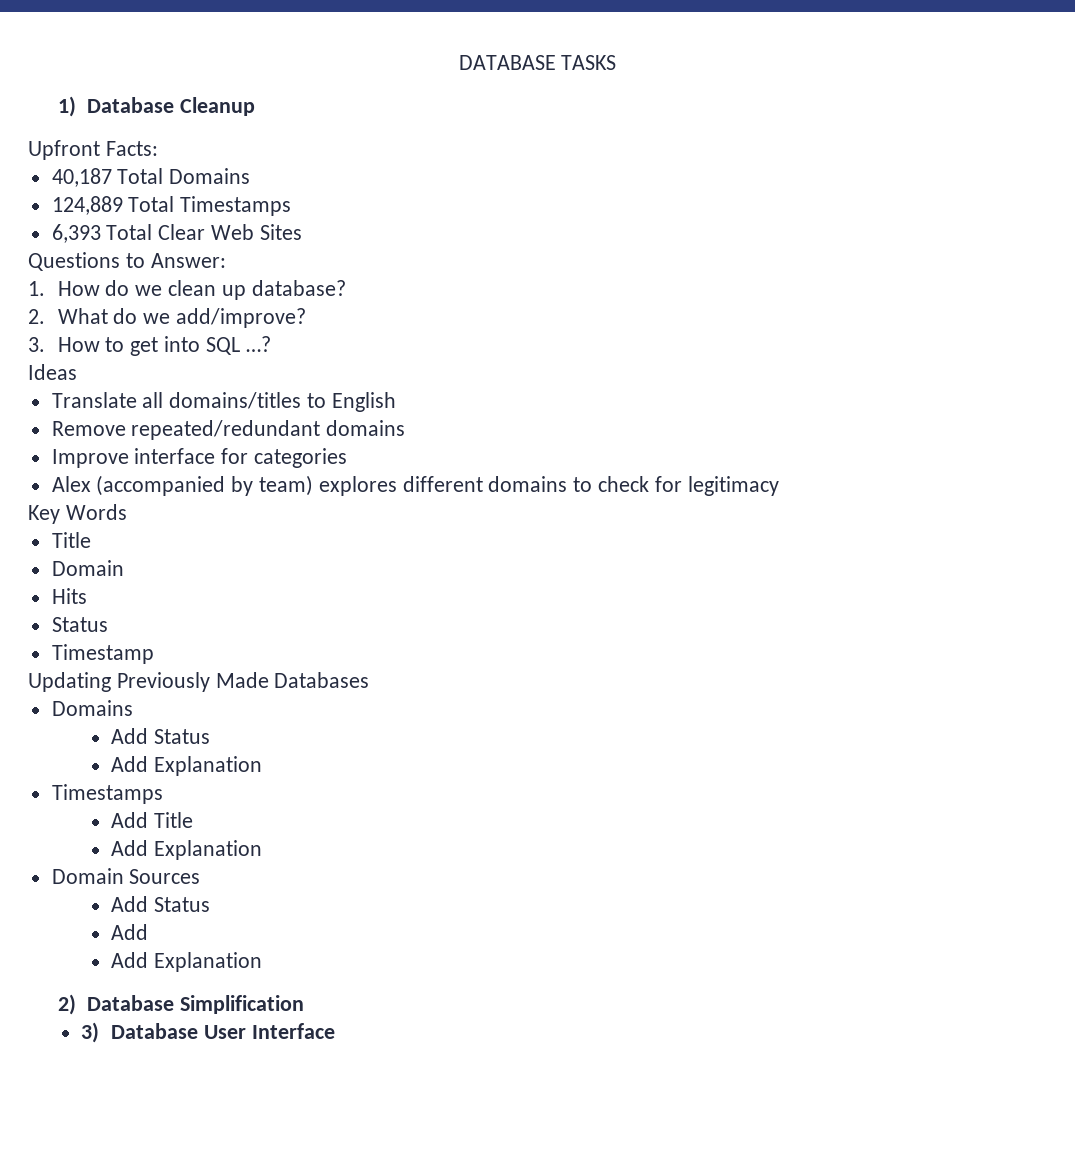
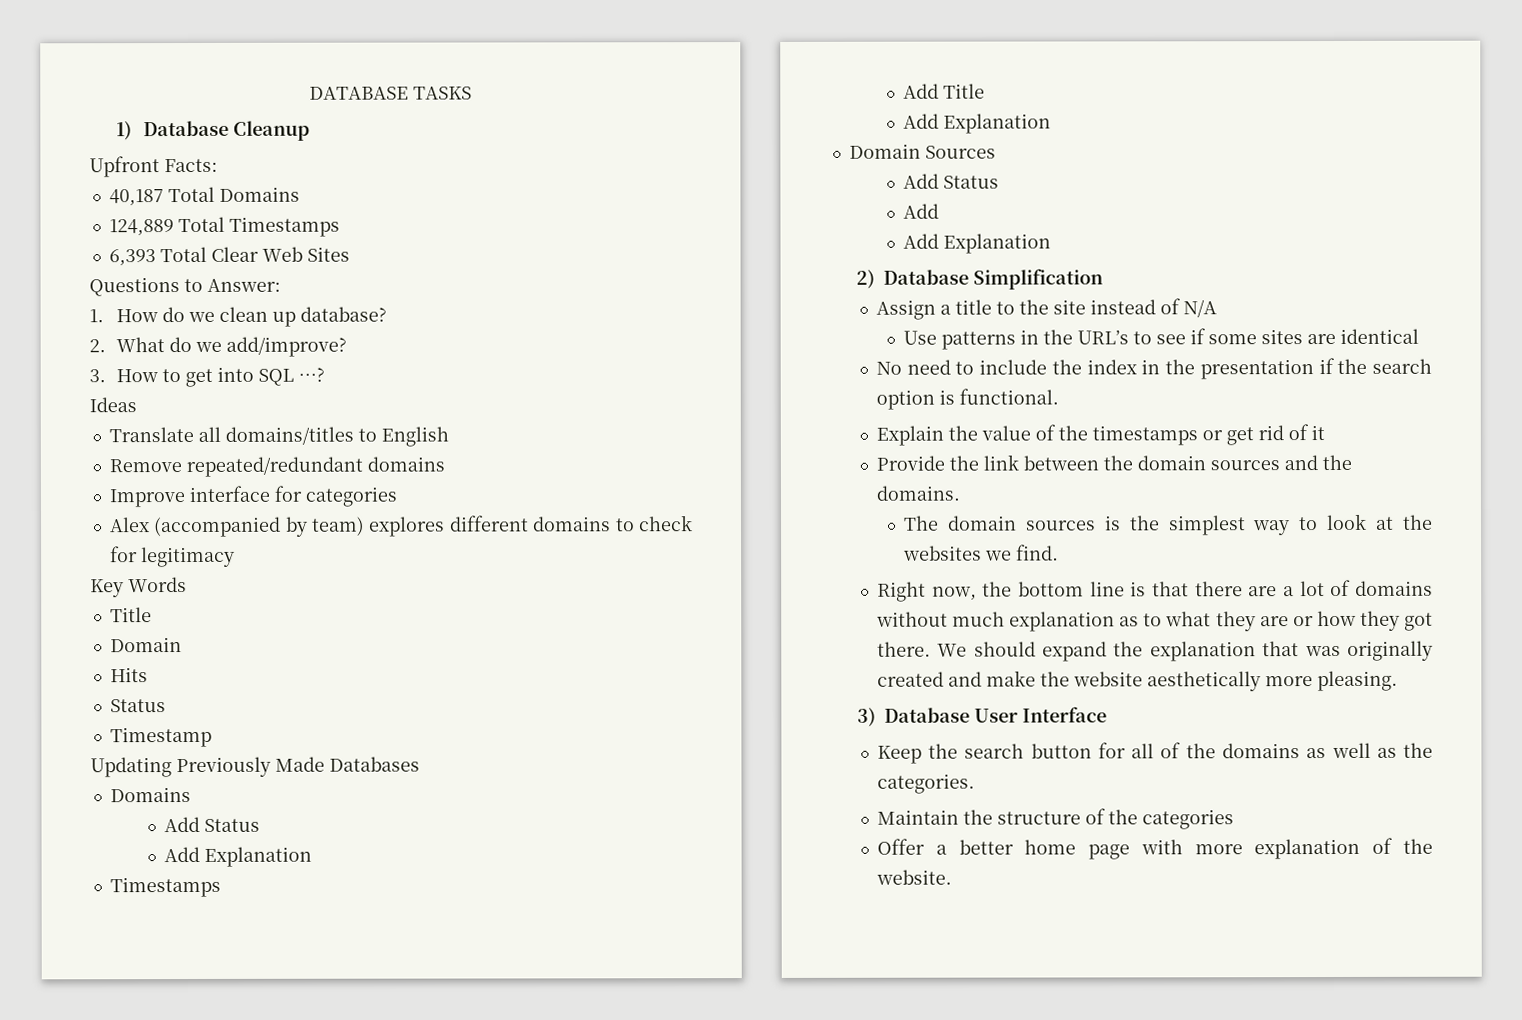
[81,1022,335,1043] 3) Database User Interface -> [875,298,1217,320] [903,328,1420,350] [875,357,1432,380] [875,388,1059,410] [875,424,1325,446] [875,454,1352,471] [875,485,960,501] [904,513,1433,536] [903,544,1060,561] [876,579,1434,602] [875,610,1433,632] [876,640,1433,662] [876,670,1398,692] [857,706,1108,727] [876,742,1433,764] [876,773,975,794] [876,808,1234,830] [876,837,1433,860] [875,869,952,885] Assign a title to the site instead of N/A // Use patterns in the URL’s to see if some sites are identical // No need to include the index in the presentation if the search option is functional. // Explain the value of the timestamps or get rid of it // Provide the link between the domain sources and the domains. // The domain sources is the simplest way to look at the websites we find. // Right now, the bottom line is that there are a lot of domains without much explanation as to what they are or how they got there. We should expand the explanation that was originally created and make the website aesthetically more pleasing. // 3) Database User Interface // Keep the search button for all of the domains as well as the categories. // Maintain the structure of the categories // Offer a better home page with more explanation of the website.

